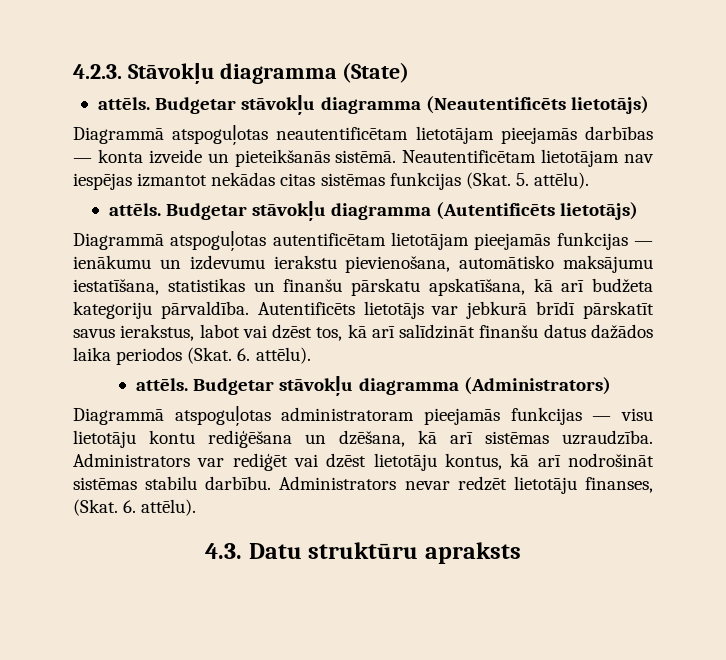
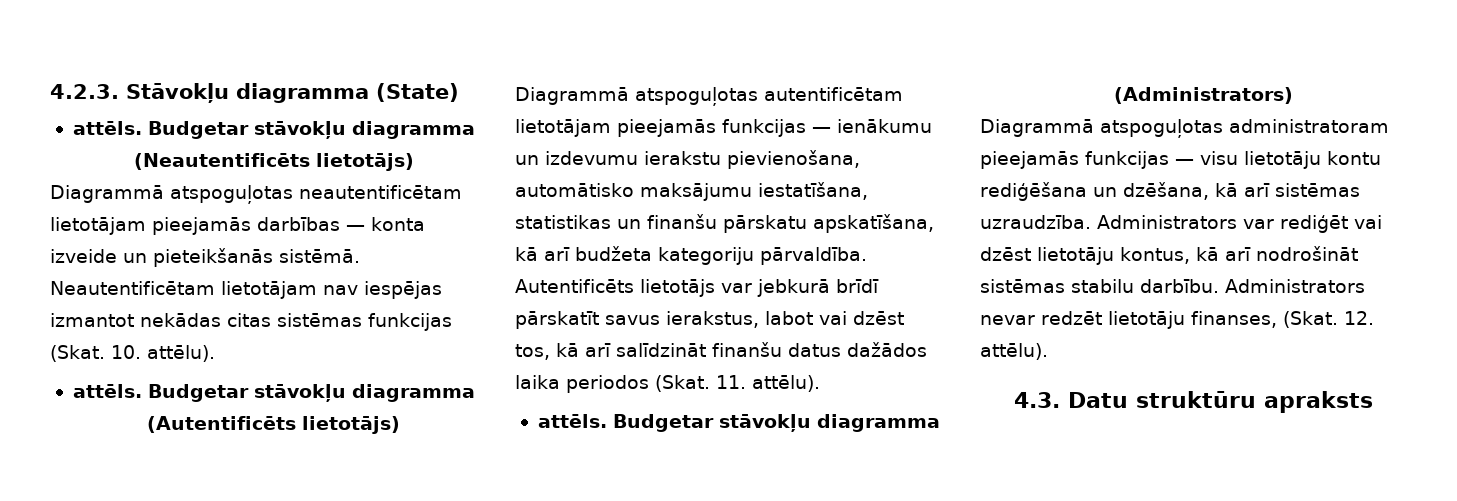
[515,173,529,186] 5. -> [111,345,141,359] 10.
[237,348,251,361] 6. -> [716,375,746,389] 11.
[123,500,137,513] 6. -> [1344,311,1374,325] 12.

